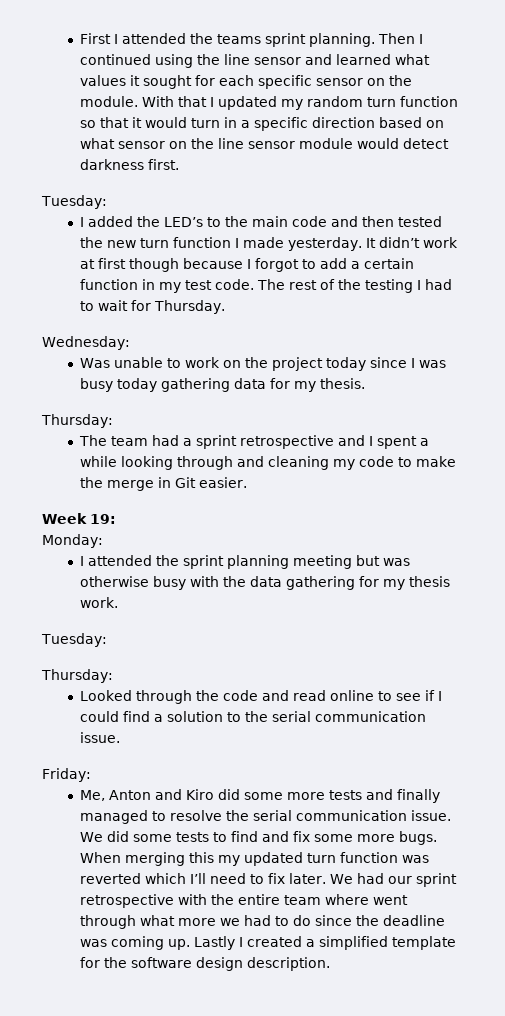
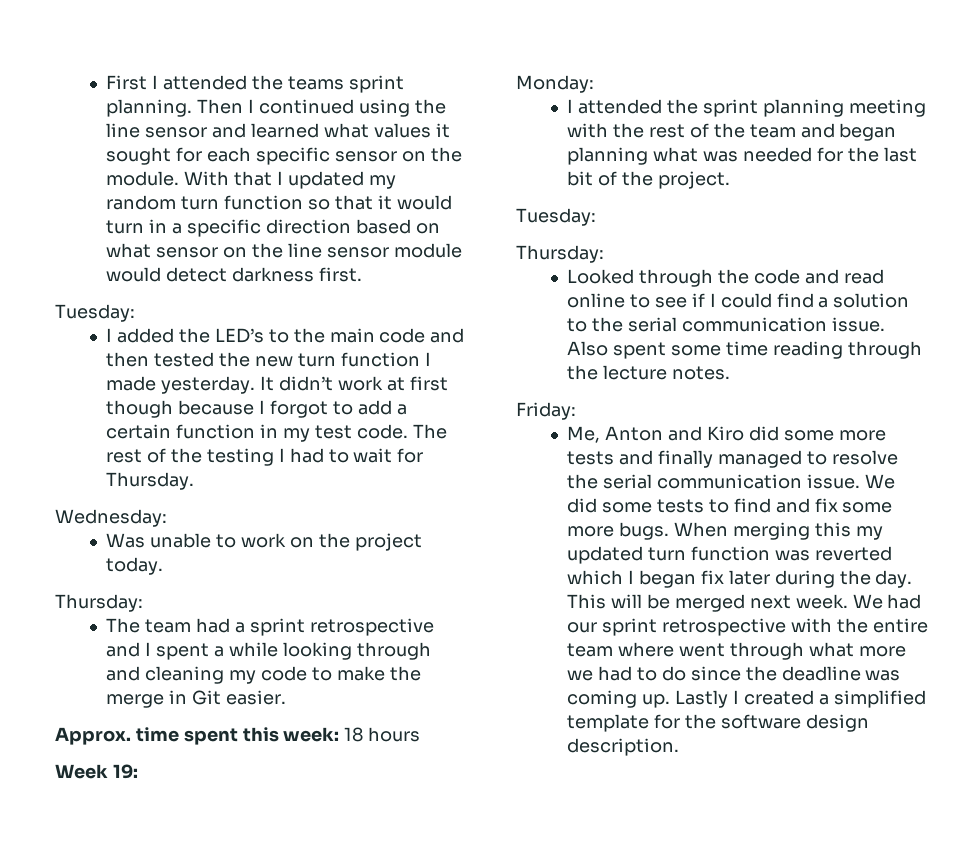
[326,357,447,371] [80,378,366,392] today since I was busy today gathering data for my thesis. -> [106,557,164,575] today.
(248, 482) none -> [55,727,421,745] // Approx. time spent this week: 18 hours
[356,555,411,566] [80,576,451,590] [80,597,119,608] but was otherwise busy with the data gathering for my thesis work. -> [567,123,897,141] [567,147,917,165] [567,171,731,189] with the rest of the team and began planning what was needed for the last bit of the project.
(121, 737) none -> [567,341,922,359] [567,365,731,380] Also spent some time reading through the lecture notes.
[190,873,327,884] I’ll need to fix later. -> [628,570,913,588] [567,594,848,612] I began fix later during the day. This will be merged next week.

